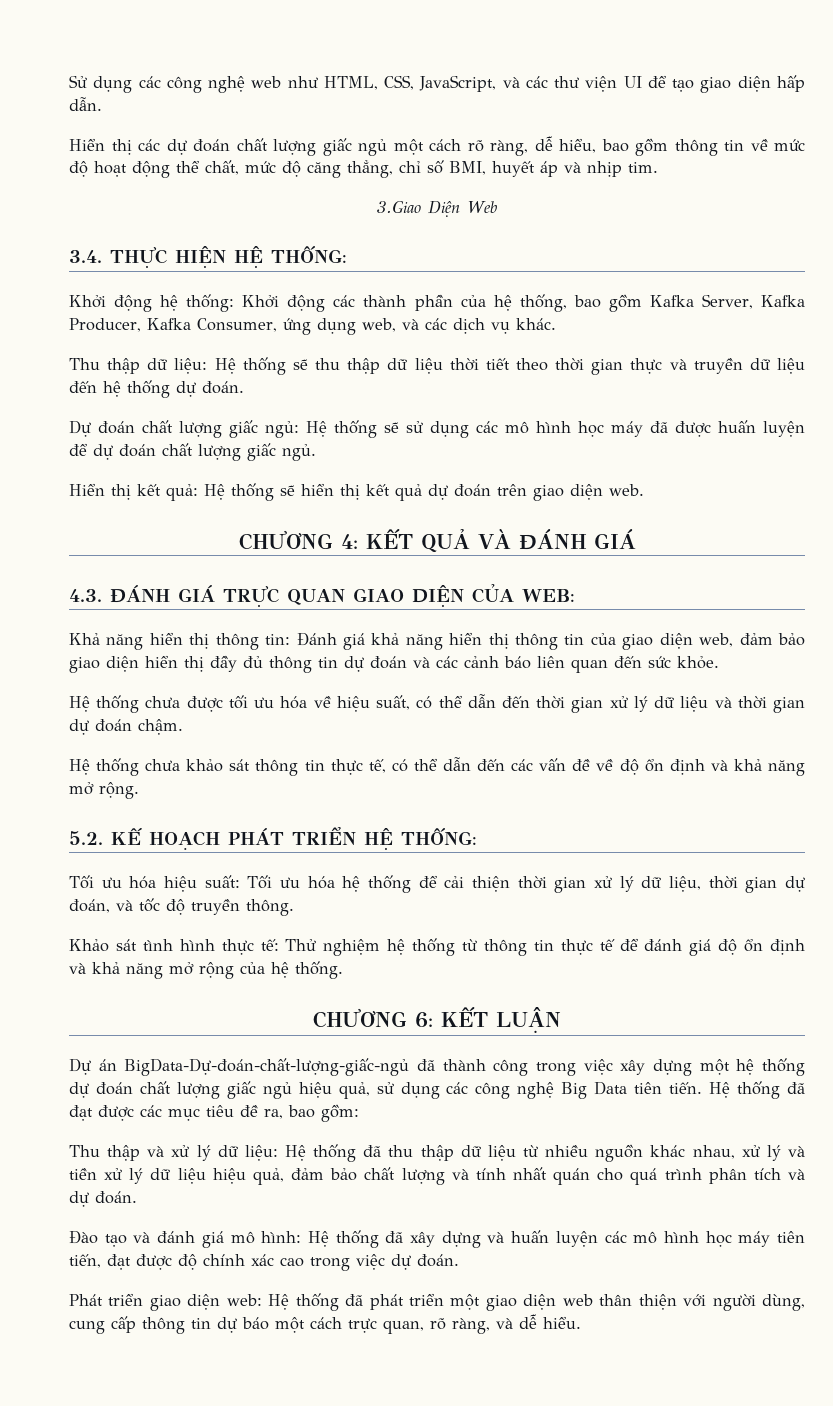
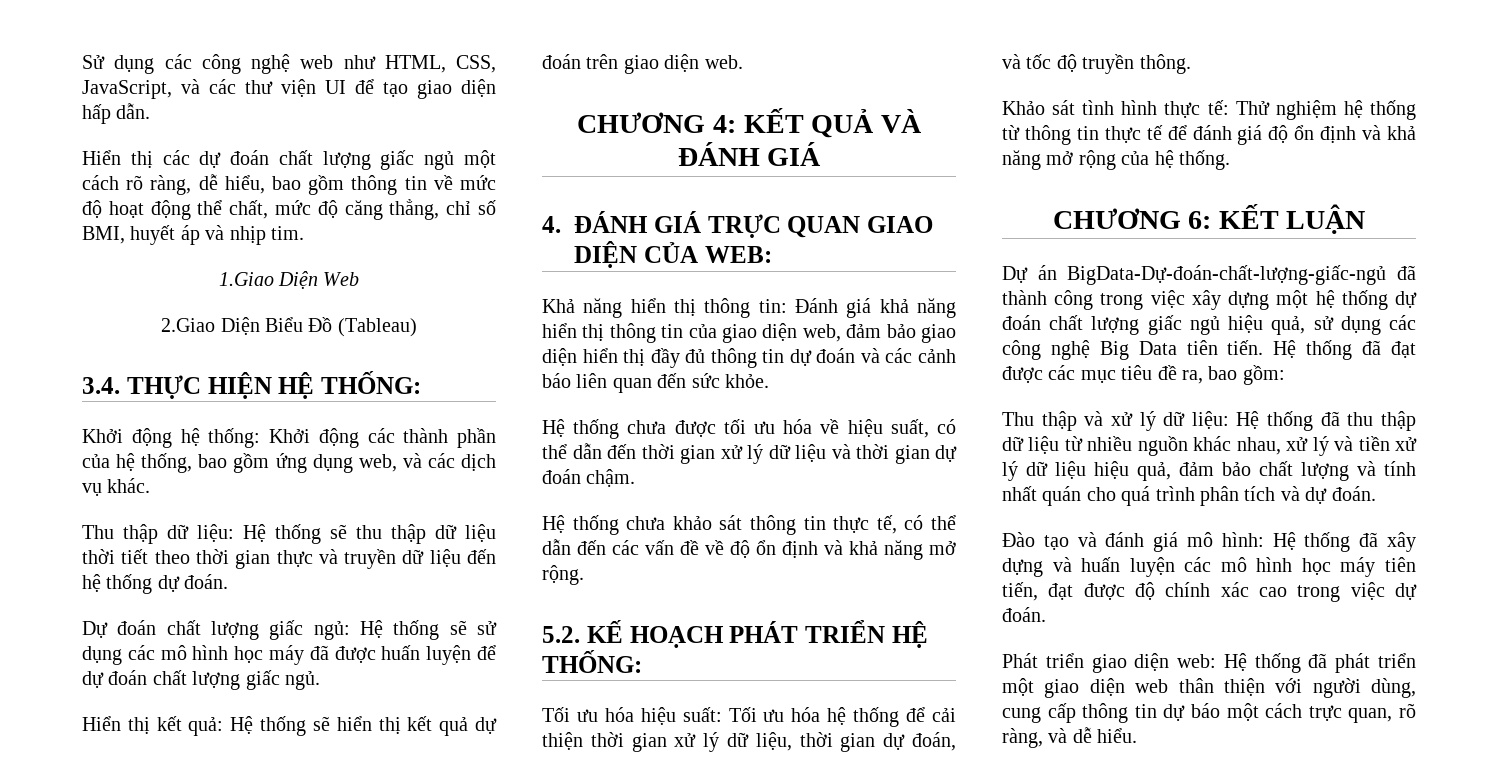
[377,200,422,213] 3.Giao -> [218,272,274,286] 1.Giao
(498, 207) none -> [161,317,417,337] // 2.Giao Diện Biểu Đồ (Tableau)
[649,294,805,309] [69,318,277,332] Kafka Server, Kafka Producer, Kafka Consumer, -> (270, 463) none
[69,589,102,602] 4.3. -> [542,216,561,233] 4.

